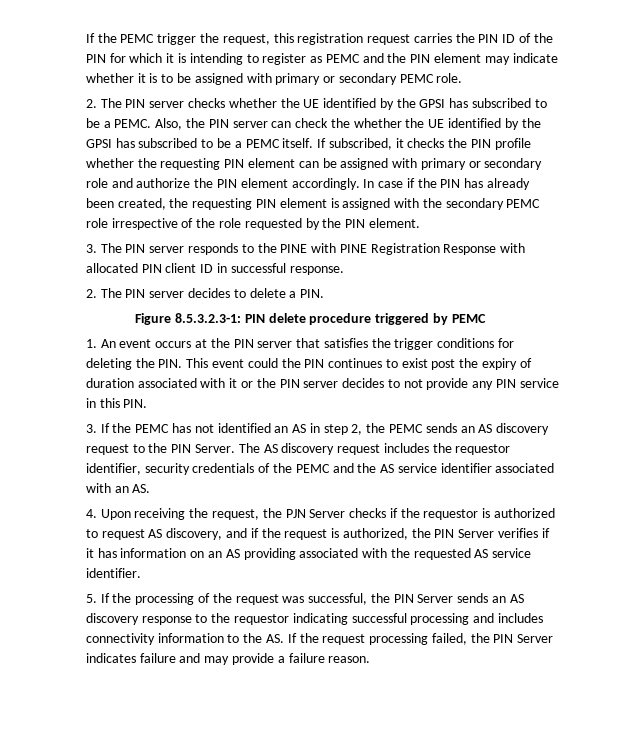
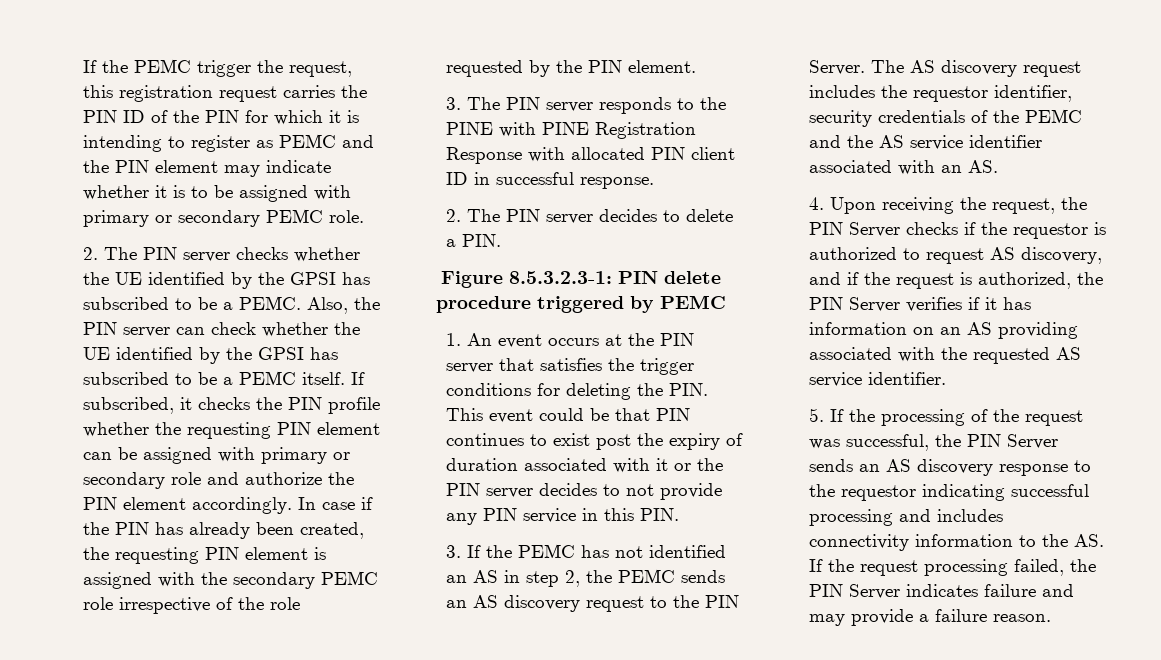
[330,118,350,128] the -> (257, 328) none
[281,358,301,368] the -> [590,408,651,421] be that
[285,509,306,518] PJN -> [809,222,844,235] PIN

